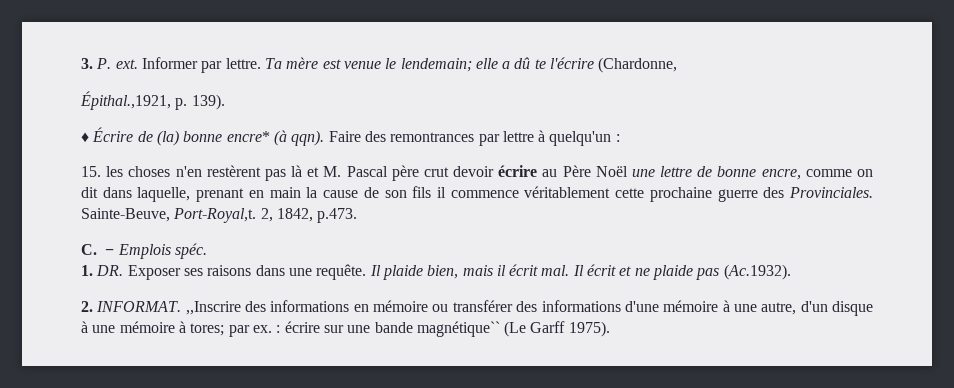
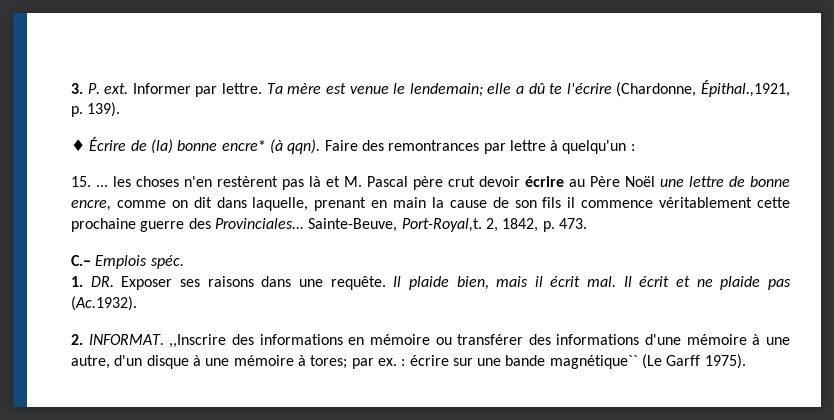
(678, 65) // -> (697, 89) none
(101, 171) none -> [96,185,108,187] ...
[788,187,873,198] Provinciales. -> [214,218,304,229] Provinciales...
[317,208,358,223] [81,244,115,255] p.473. // C. − -> [542,218,587,232] [71,255,91,266] p. 473. // C.−

